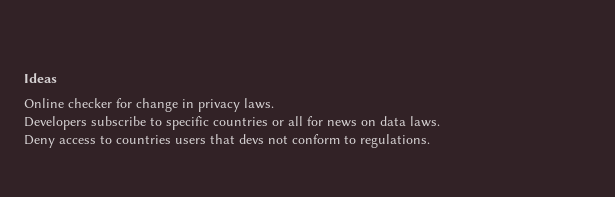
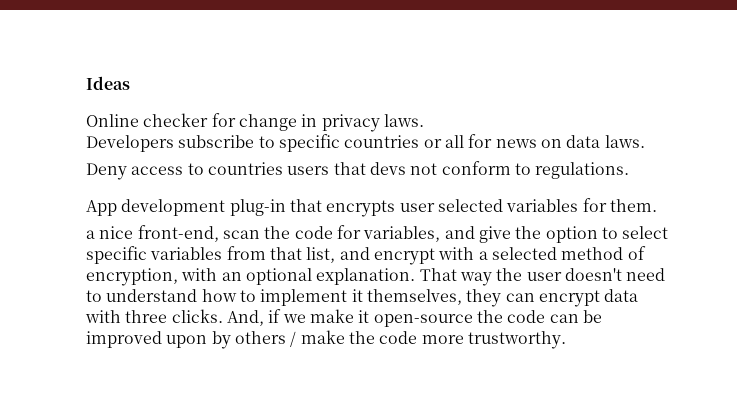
(430, 141) none -> [86,198,657,217] [86,225,669,243] [86,246,646,265] [86,268,666,286] [86,289,639,307] [85,309,602,327] [86,330,566,349] // App development plug-in that encrypts user selected variables for them. // a nice front-end, scan the code for variables, and give the option to select specific variables from that list, and encrypt with a selected method of encryption, with an optional explanation. That way the user doesn't need to understand how to implement it themselves, they can encrypt data with three clicks. And, if we make it open-source the code can be improved upon by others / make the code more trustworthy.

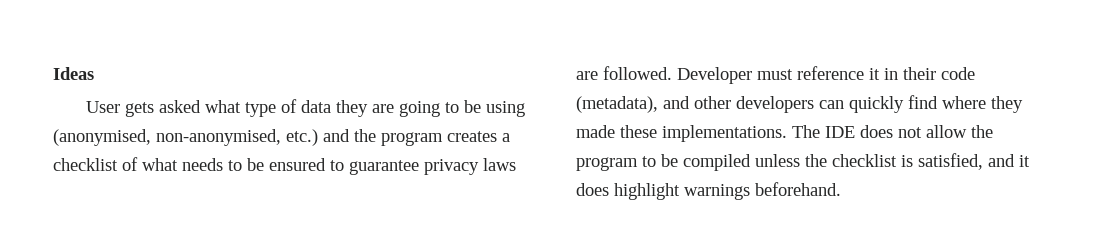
[86,113,424,132] [86,134,645,152] [86,161,630,180] [86,198,657,217] [86,225,669,243] [86,246,646,265] [86,268,666,286] [86,289,639,307] [85,309,602,327] [86,330,566,349] Online checker for change in privacy laws. // Developers subscribe to specific countries or all for news on data laws. // Deny access to countries users that devs not conform to regulations. // App development plug-in that encrypts user selected variables for them. // a nice front-end, scan the code for variables, and give the option to select specific variables from that list, and encrypt with a selected method of encryption, with an optional explanation. That way the user doesn't need to understand how to implement it themselves, they can encrypt data with three clicks. And, if we make it open-source the code can be improved upon by others / make the code more trustworthy. -> [85,99,525,117] [53,129,510,146] [53,157,516,175] [576,66,975,84] [576,95,1023,113] [576,125,993,142] [576,153,1030,171] [576,182,841,200] User gets asked what type of data they are going to be using (anonymised, non-anonymised, etc.) and the program creates a checklist of what needs to be ensured to guarantee privacy laws are followed. Developer must reference it in their code (metadata), and other developers can quickly find where they made these implementations. The IDE does not allow the program to be compiled unless the checklist is satisfied, and it does highlight warnings beforehand.

